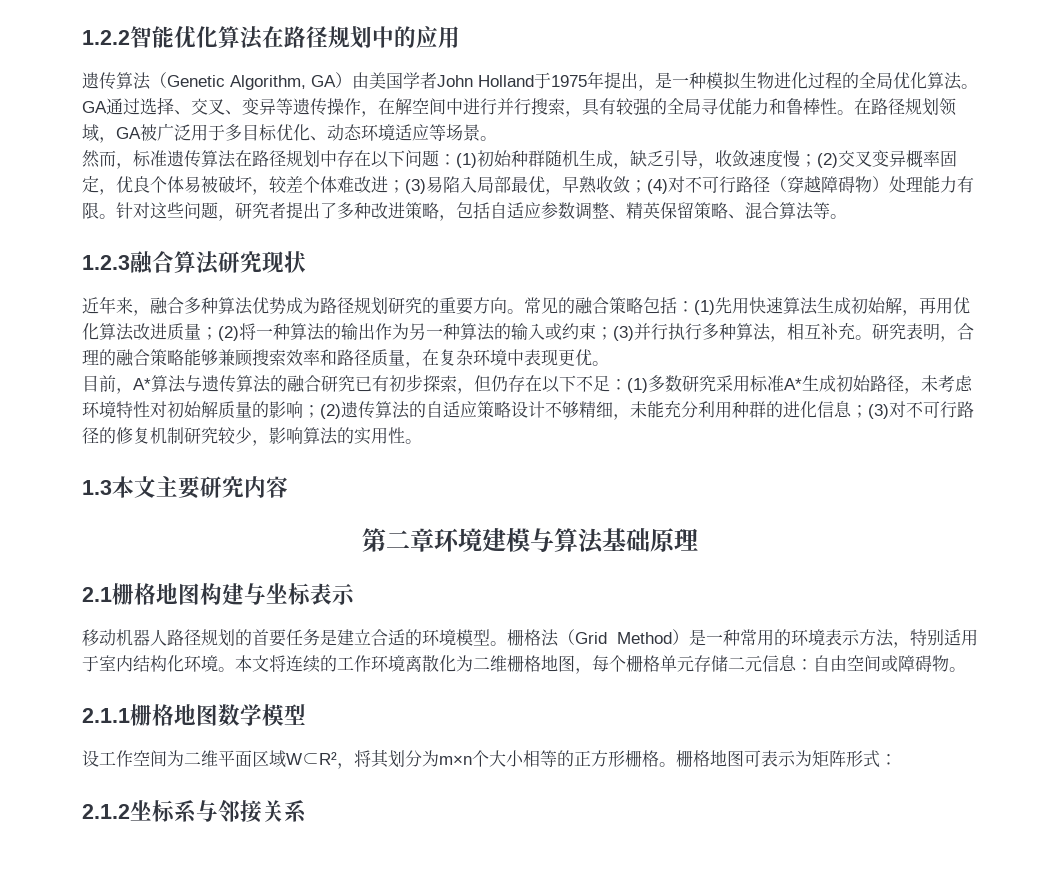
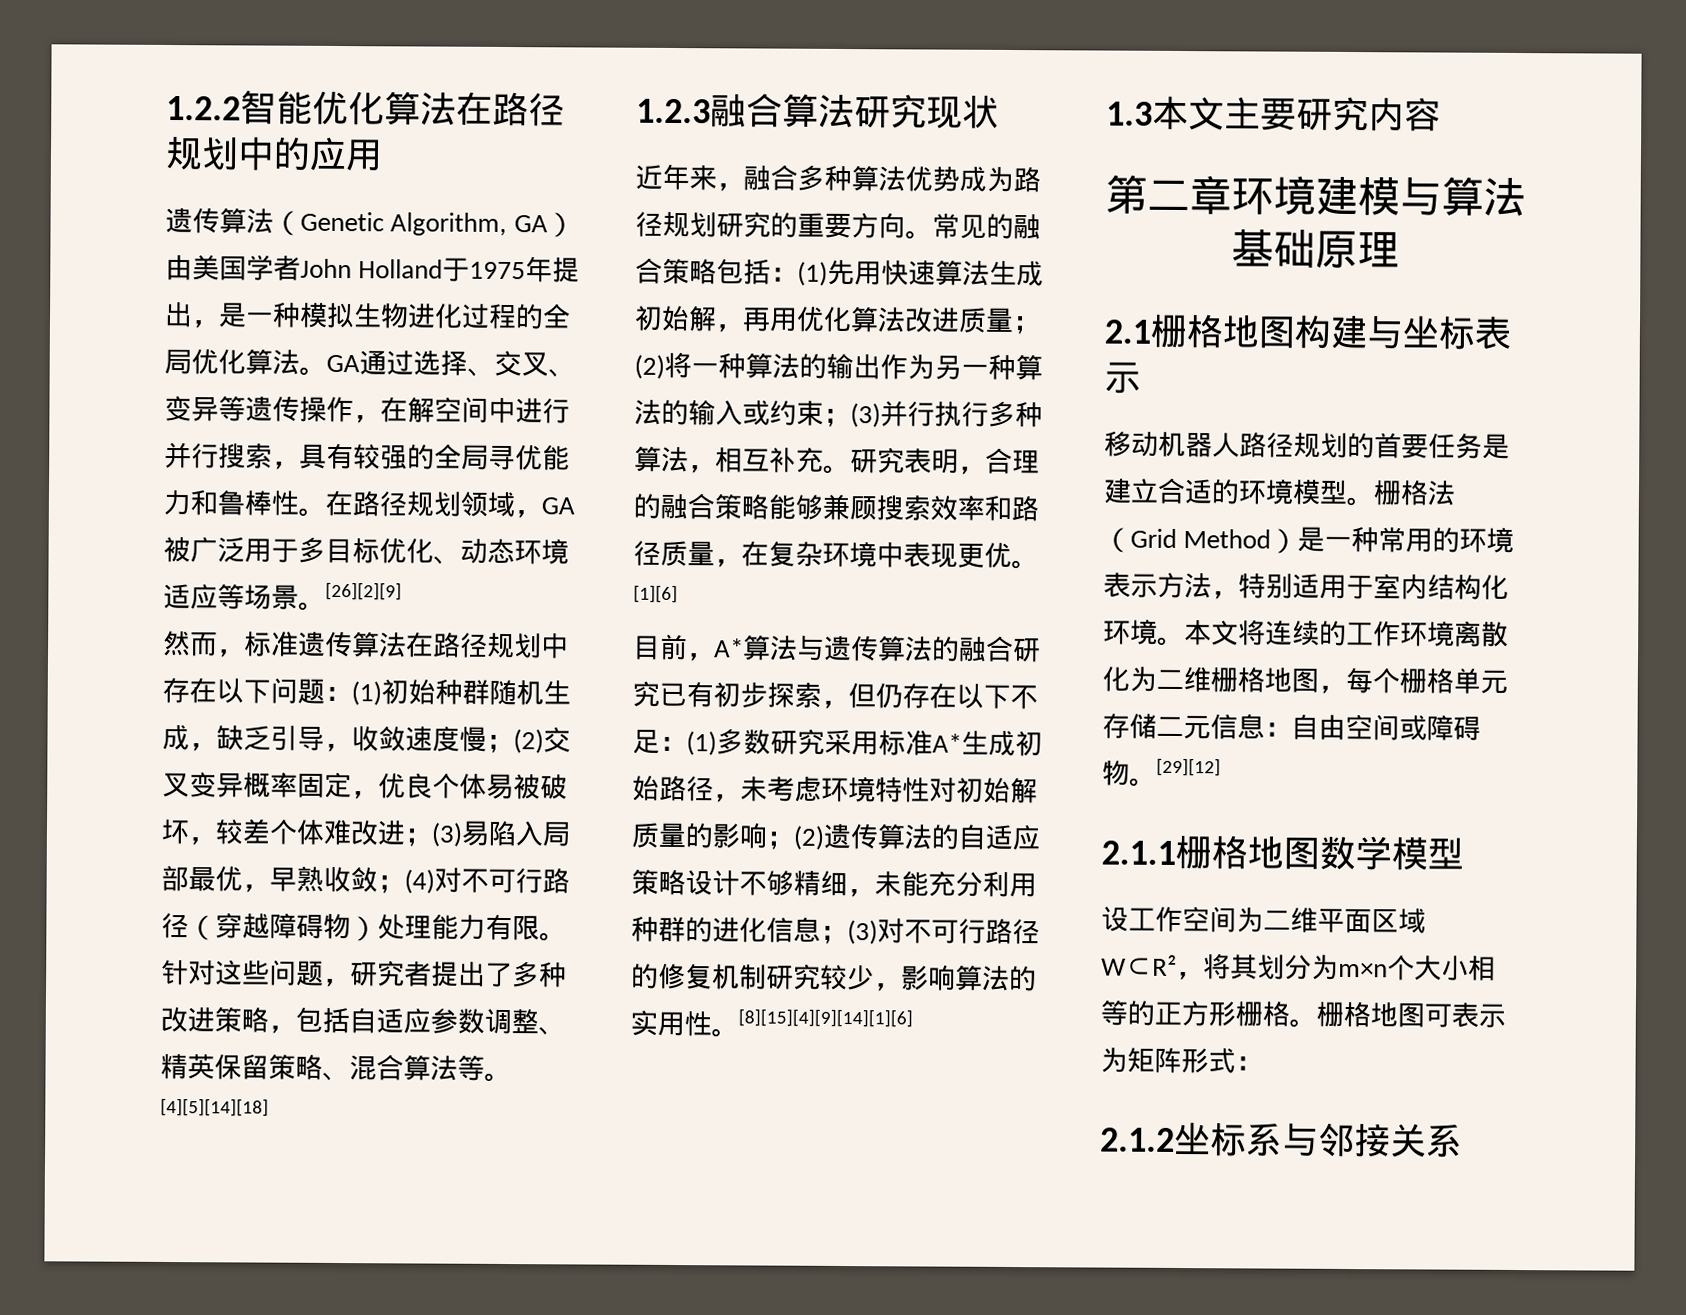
(497, 138) none -> [325,581,402,601] [26][2][9]
(847, 216) none -> [160,1097,269,1117] [4][5][14][18]
(609, 363) none -> [633,584,678,604] [1][6]
(422, 441) none -> [738,1008,913,1028] [8][15][4][9][14][1][6]
(966, 669) none -> [1156,757,1221,777] [29][12]

